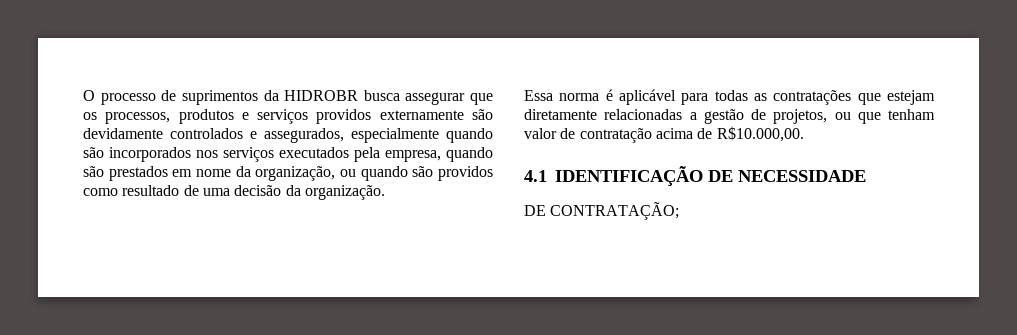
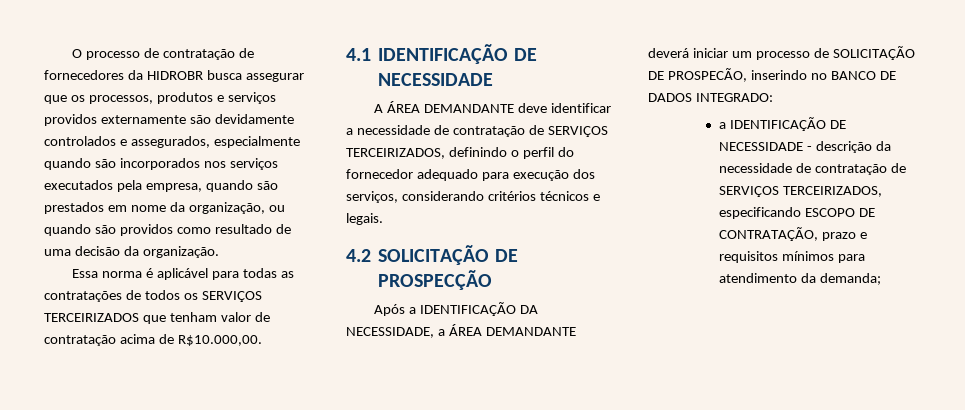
[181,90,258,105] suprimentos -> [163,48,254,60] [44,70,124,80] contratação de fornecedores
[857,90,935,105] [524,109,851,124] que estejam diretamente relacionadas a gestão de projetos, ou -> [125,290,262,302] [44,313,139,322] de todos os SERVIÇOS TERCEIRIZADOS
[524,202,680,220] DE CONTRATAÇÃO; -> [374,101,611,113] [346,125,608,137] [346,147,574,159] [346,169,595,181] [346,191,600,203] [346,213,383,225] [346,245,518,265] [378,270,493,290] [374,302,539,316] [346,324,576,338] [648,46,915,60] [648,68,896,82] [648,93,773,102] [718,117,846,131] [718,141,891,153] [718,163,906,175] [718,186,882,197] [718,207,875,219] [718,227,867,241] [718,251,865,263] [718,273,881,285] A ÁREA DEMANDANTE deve identificar a necessidade de contratação de SERVIÇOS TERCEIRIZADOS, definindo o perfil do fornecedor adequado para execução dos serviços, considerando critérios técnicos e legais. // 4.2 SOLICITAÇÃO DE PROSPECÇÃO // Após a IDENTIFICAÇÃO DA NECESSIDADE, a ÁREA DEMANDANTE deverá iniciar um processo de SOLICITAÇÃO DE PROSPECÃO, inserindo no BANCO DE DADOS INTEGRADO: // a IDENTIFICAÇÃO DE NECESSIDADE - descrição da necessidade de contratação de SERVIÇOS TERCEIRIZADOS, especificando ESCOPO DE CONTRATAÇÃO, prazo e requisitos mínimos para atendimento da demanda;

